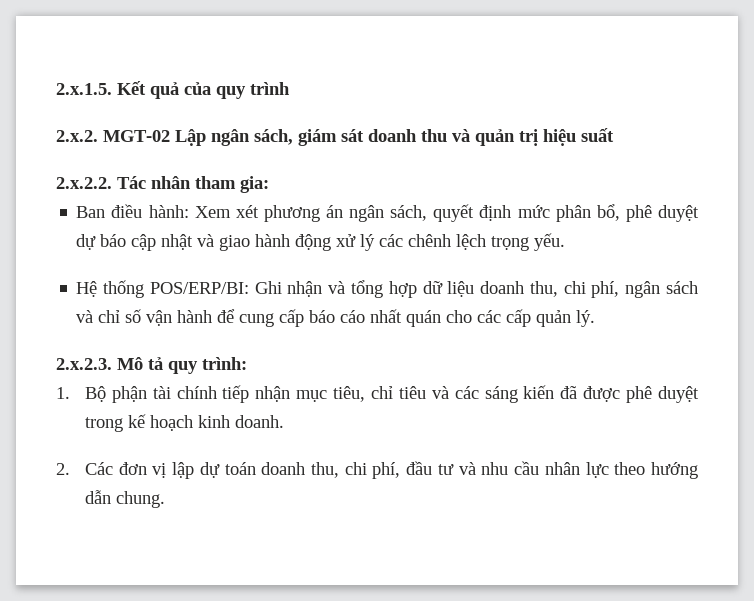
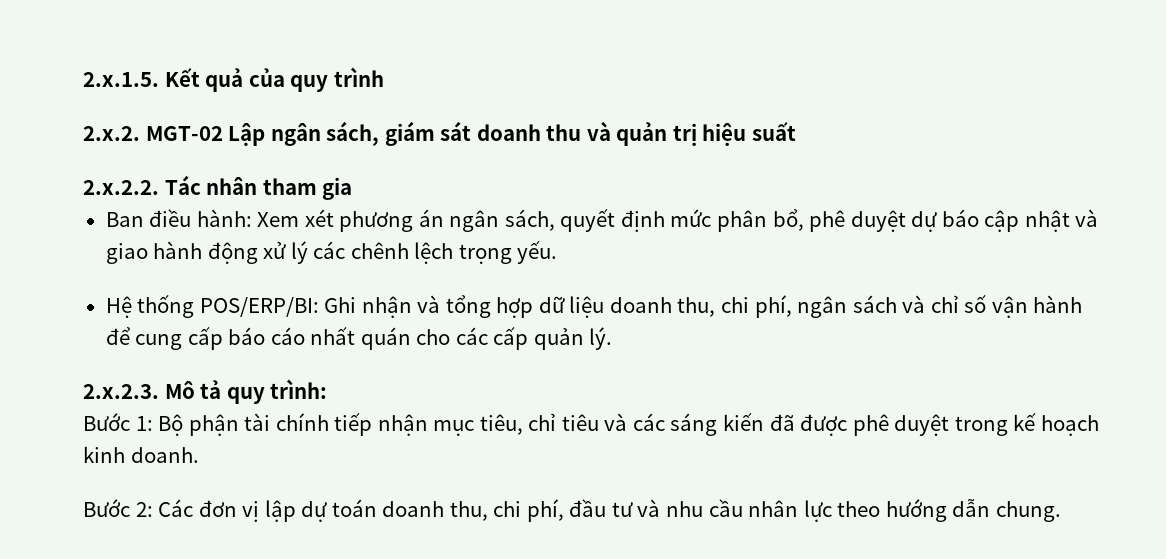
[240,176,269,193] gia: -> [322,177,353,200] gia
[56,387,70,399] 1. -> [83,413,153,431] Bước 1:
[56,463,70,475] 2. -> [83,499,153,517] Bước 2:

